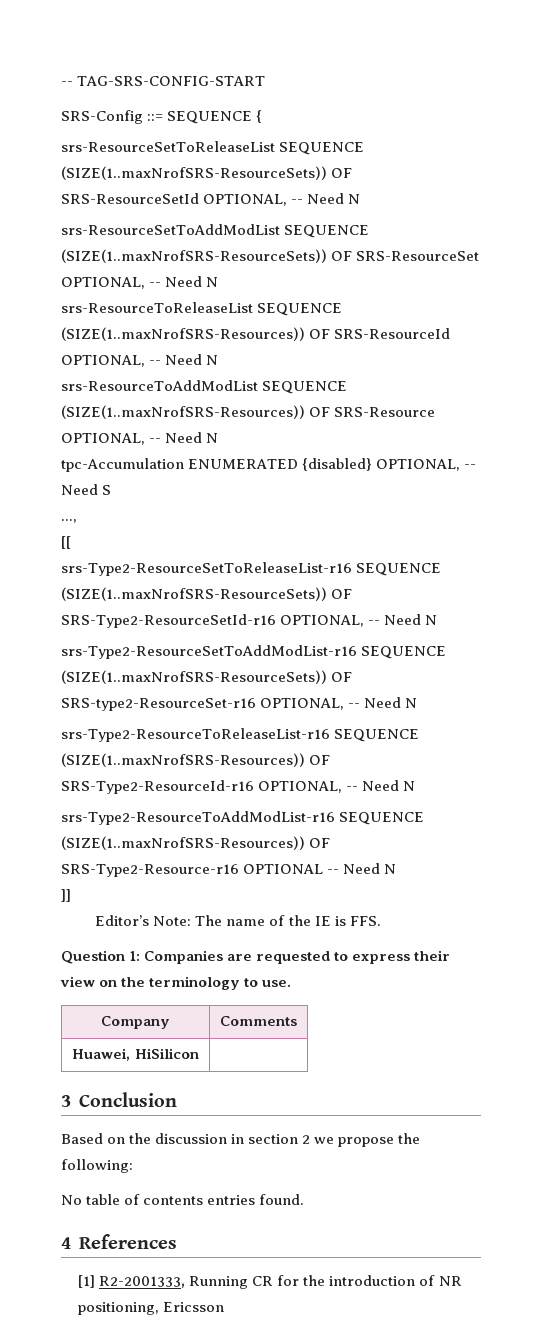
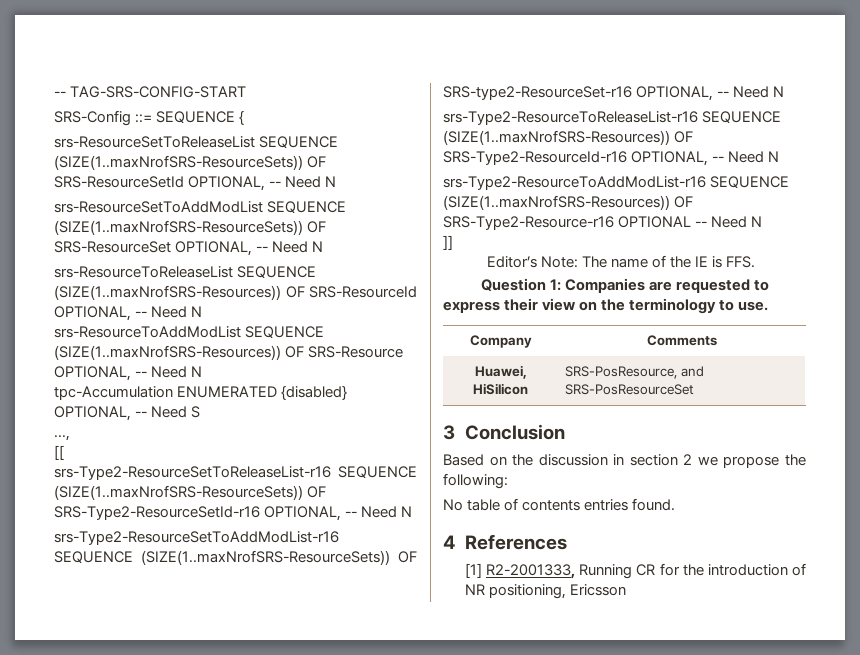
(199, 1053) none -> [565,366,705,379] [565,384,695,395] SRS-PosResource, and SRS-PosResourceSet

